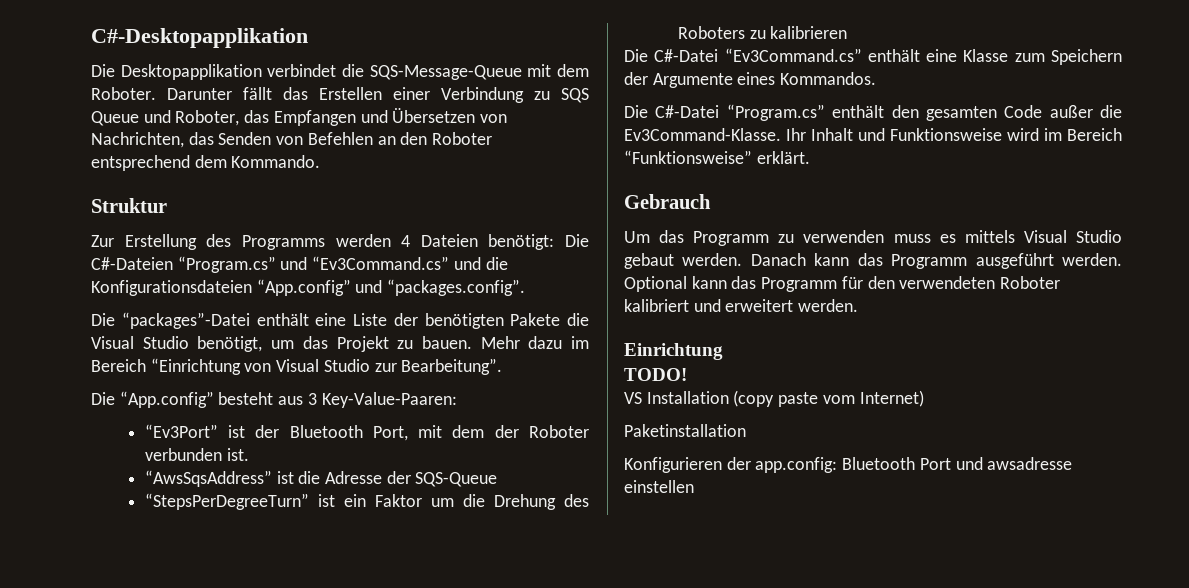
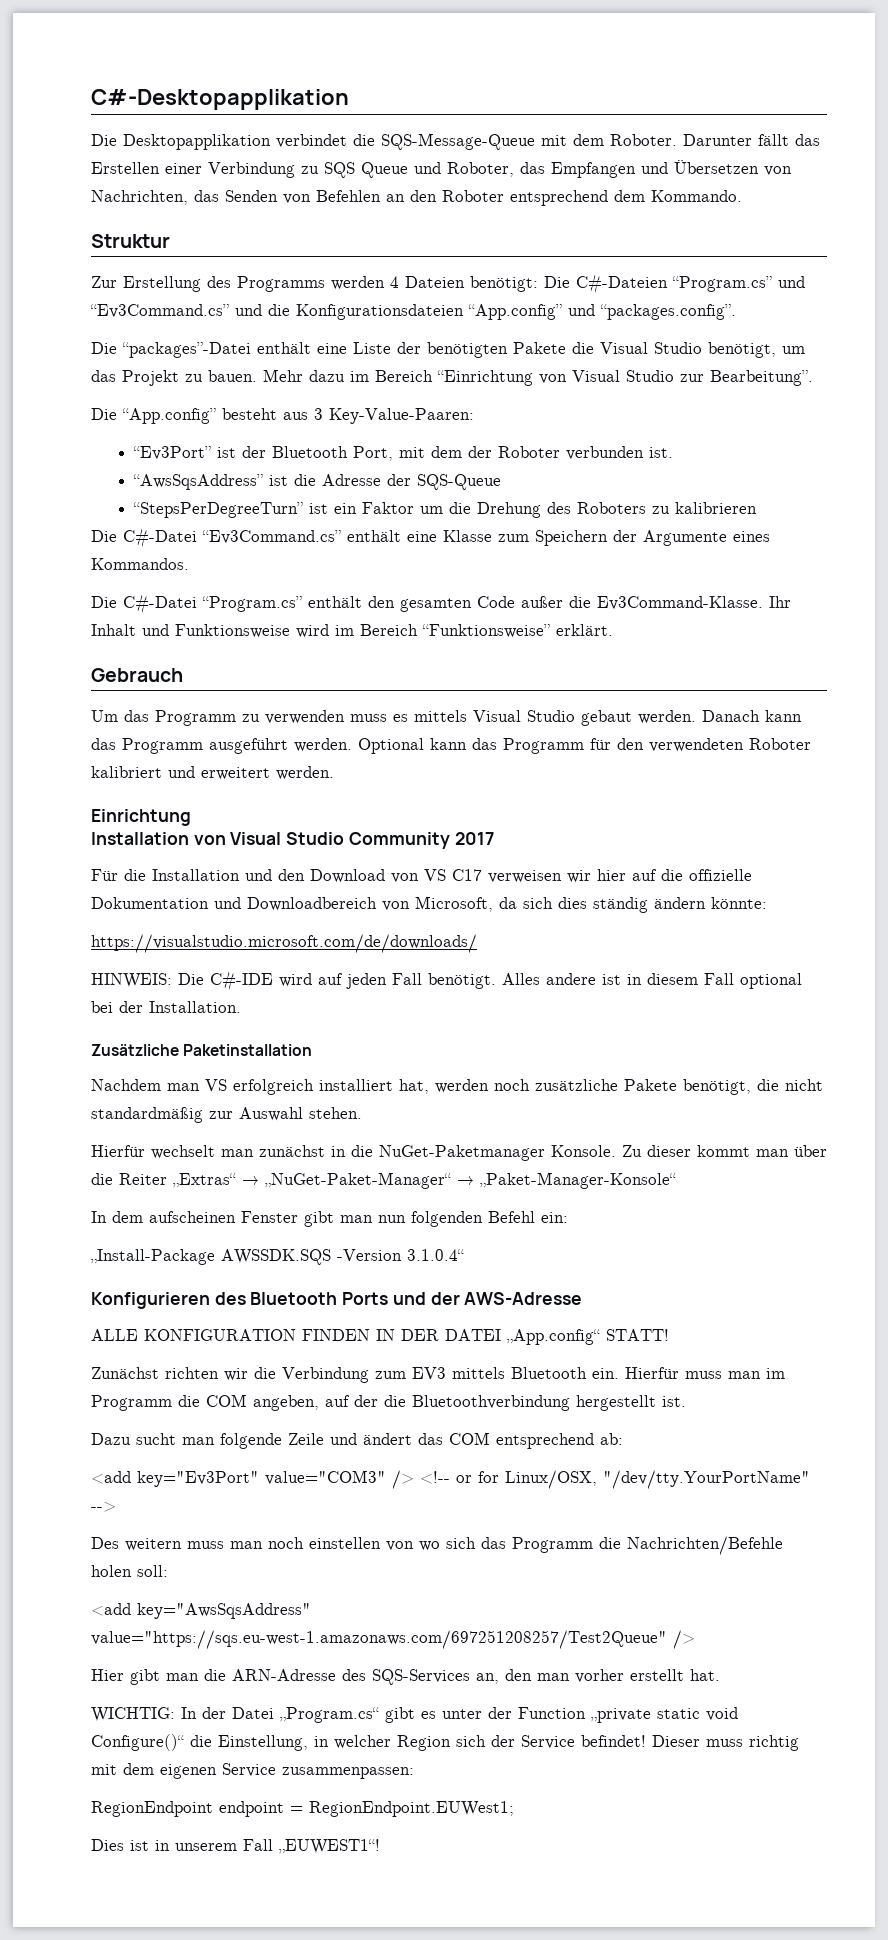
[624,368,687,381] [624,390,924,407] [624,424,746,437] [624,457,1073,473] [624,480,694,493] TODO! // VS Installation (copy paste vom Internet) // Paketinstallation // Konfigurieren der app.config: Bluetooth Port und awsadresse einstellen -> [91,832,494,849] [91,869,752,883] [91,896,767,913] [91,934,477,953] [91,971,802,991] [91,1001,241,1013] [91,1044,313,1056] [91,1079,823,1095] [91,1107,362,1123] [91,1145,827,1161] [91,1172,676,1189] [91,1211,568,1227] [91,1249,464,1265] [91,1292,583,1309] [91,1329,669,1345] [91,1367,785,1383] [91,1394,686,1411] [91,1432,623,1449] [91,1470,810,1489] [91,1502,116,1512] [91,1536,783,1555] [91,1565,168,1577] [91,1603,311,1619] [91,1630,695,1649] [91,1669,720,1685] [91,1707,738,1723] [91,1734,799,1751] [91,1763,414,1779] [91,1801,514,1817] [91,1839,380,1854] Installation von Visual Studio Community 2017 // Für die Installation und den Download von VS C17 verweisen wir hier auf die offizielle Dokumentation und Downloadbereich von Microsoft, da sich dies ständig ändern könnte: // https://visualstudio.microsoft.com/de/downloads/ // HINWEIS: Die C#-IDE wird auf jeden Fall benötigt. Alles andere ist in diesem Fall optional bei der Installation. // Zusätzliche Paketinstallation // Nachdem man VS erfolgreich installiert hat, werden noch zusätzliche Pakete benötigt, die nicht standardmäßig zur Auswahl stehen. // Hierfür wechselt man zunächst in die NuGet-Paketmanager Konsole. Zu dieser kommt man über die Reiter „Extras“ → „NuGet-Paket-Manager“ → „Paket-Manager-Konsole“ // In dem aufscheinen Fenster gibt man nun folgenden Befehl ein: // „Install-Package AWSSDK.SQS -Version 3.1.0.4“ // Konfigurieren des Bluetooth Ports und der AWS-Adresse // ALLE KONFIGURATION FINDEN IN DER DATEI „App.config“ STATT! // Zunächst richten wir die Verbindung zum EV3 mittels Bluetooth ein. Hierfür muss man im Programm die COM angeben, auf der die Bluetoothverbindung hergestellt ist. // Dazu sucht man folgende Zeile und ändert das COM entsprechend ab: // <add key="Ev3Port" value="COM3" /> <!-- or for Linux/OSX, "/dev/tty.YourPortName" --> // Des weitern muss man noch einstellen von wo sich das Programm die Nachrichten/Befehle holen soll: // <add key="AwsSqsAddress" value="https://sqs.eu-west-1.amazonaws.com/697251208257/Test2Queue" /> // Hier gibt man die ARN-Adresse des SQS-Services an, den man vorher erstellt hat. // WICHTIG: In der Datei „Program.cs“ gibt es unter der Function „private static void Configure()“ die Einstellung, in welcher Region sich der Service befindet! Dieser muss richtig mit dem eigenen Service zusammenpassen: // RegionEndpoint endpoint = RegionEndpoint.EUWest1; // Dies ist in unserem Fall „EUWEST1“!

